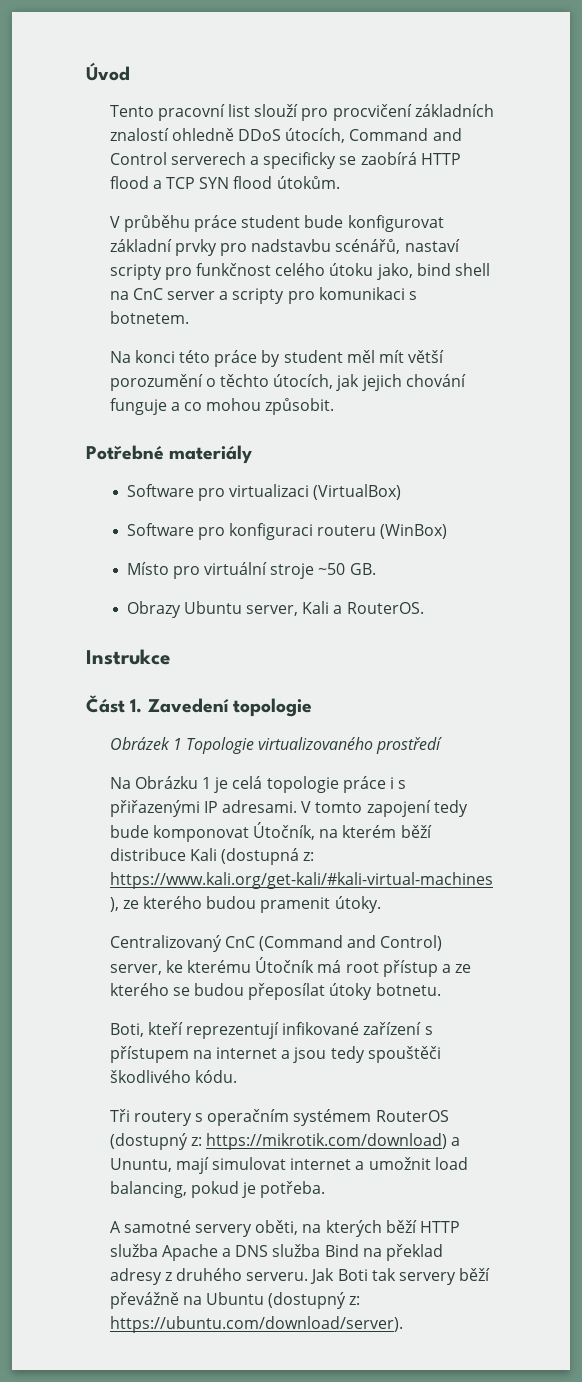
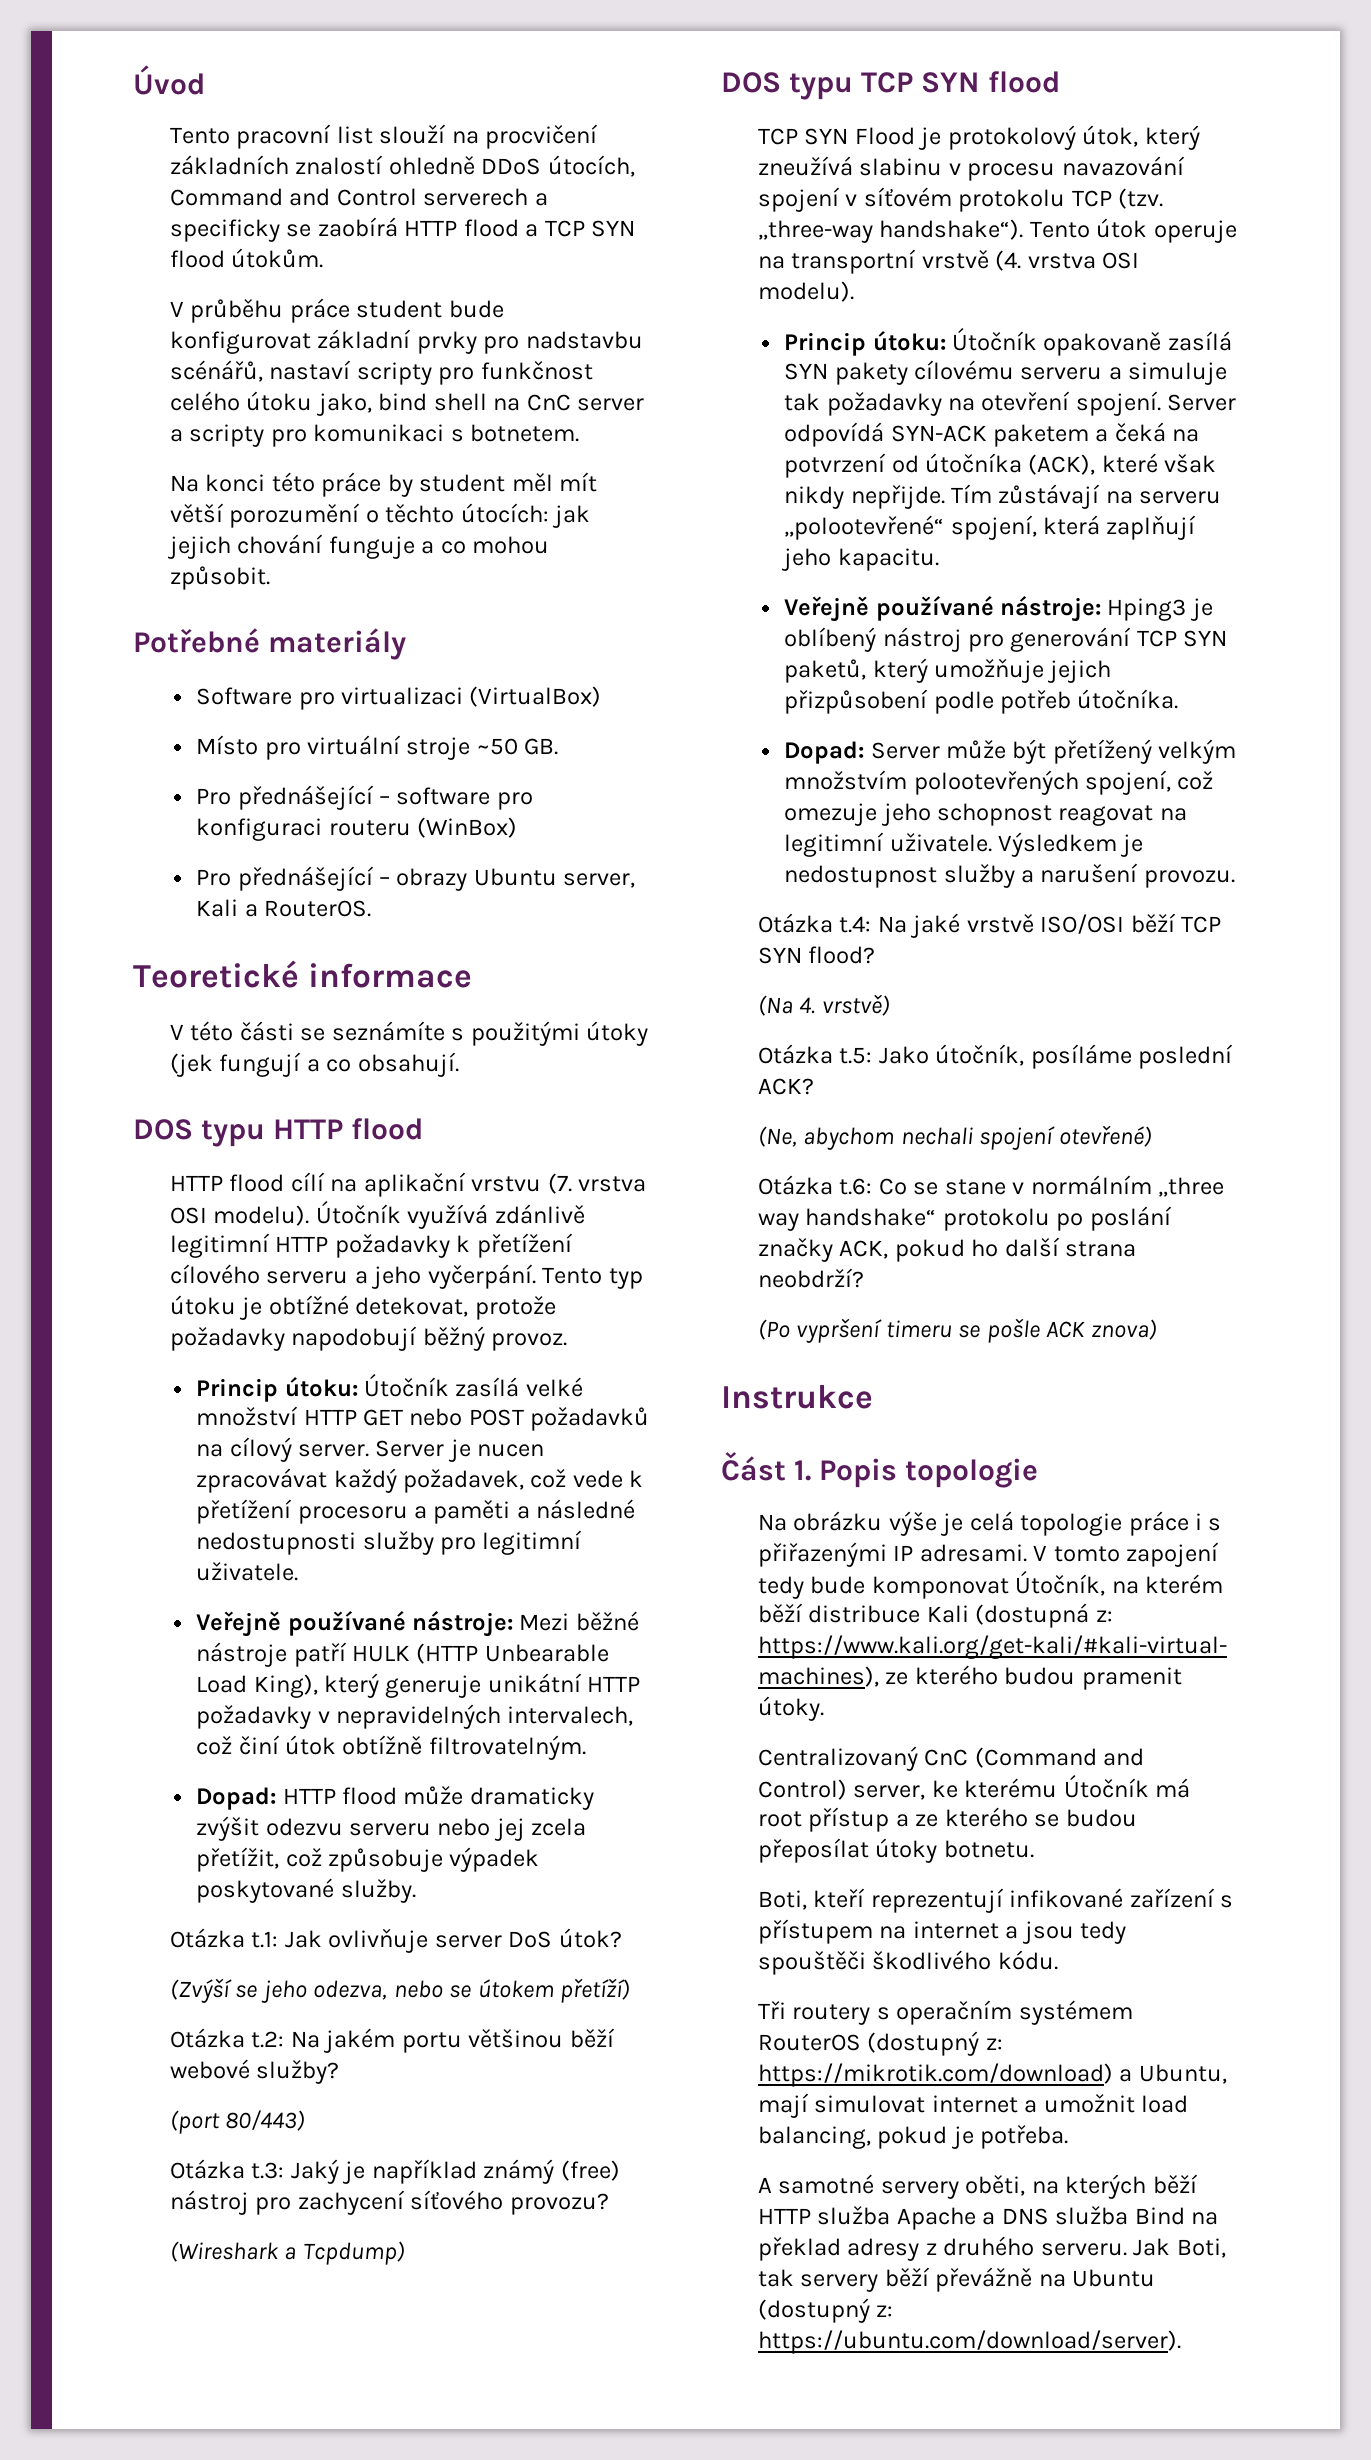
[301,108,329,121] pro -> [451,131,479,144] na
[273,374,334,389] útocích, -> [460,503,549,523] útocích:
[126,523,448,540] // Software pro konfiguraci routeru (WinBox) -> (602, 696) none
[126,601,181,618] Obrazy -> [196,785,533,810] [196,817,517,841] [196,866,468,891] Pro přednášející – software pro konfiguraci routeru (WinBox) // Pro přednášející – obrazy
(424, 608) none -> [133,960,473,988] [169,1021,648,1046] [169,1052,459,1077] [133,1118,424,1147] [169,1172,646,1197] [169,1201,585,1229] [169,1233,573,1258] [169,1264,643,1289] [169,1295,556,1320] [169,1326,568,1351] [196,1374,583,1402] [196,1406,650,1431] [196,1437,545,1462] [196,1468,644,1493] [196,1499,636,1524] [196,1530,583,1555] [196,1562,299,1581] [196,1611,639,1637] [196,1642,609,1667] [196,1673,641,1698] [196,1704,634,1729] [196,1735,586,1760] [196,1786,594,1810] [196,1816,587,1841] [196,1847,540,1872] [196,1878,416,1903] [169,1928,622,1953] [169,1978,630,2003] [169,2028,615,2053] [169,2059,340,2084] [169,2110,306,2134] [169,2159,620,2184] [169,2190,609,2215] [169,2241,405,2265] [721,71,1061,100] [757,125,1200,150] [757,156,1185,181] [757,187,1164,212] [757,218,1237,243] [757,249,1140,274] [757,281,854,302] [784,328,1232,356] [784,360,1228,385] [784,391,1237,416] [784,422,1200,447] [784,453,1217,478] [784,484,1222,509] [784,515,1197,540] [781,548,939,571] [784,596,1213,622] [784,627,1228,652] [784,658,1112,683] [784,689,1179,714] [784,739,1237,764] [784,770,1214,795] [784,803,1187,826] [784,832,1144,857] [784,863,1235,888] [757,913,1221,938] [757,946,876,964] [757,994,890,1016] [757,1044,1234,1069] [757,1078,814,1095] [757,1125,1152,1150] [757,1175,1224,1197] [757,1206,1172,1231] [757,1237,1137,1262] [757,1268,864,1288] [757,1318,1157,1343] // Teoretické informace // V této části se seznámíte s použitými útoky (jek fungují a co obsahují. // DOS typu HTTP flood // HTTP flood cílí na aplikační vrstvu (7. vrstva OSI modelu). Útočník využívá zdánlivě legitimní HTTP požadavky k přetížení cílového serveru a jeho vyčerpání. Tento typ útoku je obtížné detekovat, protože požadavky napodobují běžný provoz. // Princip útoku: Útočník zasílá velké množství HTTP GET nebo POST požadavků na cílový server. Server je nucen zpracovávat každý požadavek, což vede k přetížení procesoru a paměti a následné nedostupnosti služby pro legitimní uživatele. // Veřejně používané nástroje: Mezi běžné nástroje patří HULK (HTTP Unbearable Load King), který generuje unikátní HTTP požadavky v nepravidelných intervalech, což činí útok obtížně filtrovatelným. // Dopad: HTTP flood může dramaticky zvýšit odezvu serveru nebo jej zcela přetížit, což způsobuje výpadek poskytované služby. // Otázka t.1: Jak ovlivňuje server DoS útok? // (Zvýší se jeho odezva, nebo se útokem přetíží) // Otázka t.2: Na jakém portu většinou běží webové služby? // (port 80/443) // Otázka t.3: Jaký je například známý (free) nástroj pro zachycení síťového provozu? // (Wireshark a Tcpdump) // DOS typu TCP SYN flood // TCP SYN Flood je protokolový útok, který zneužívá slabinu v procesu navazování spojení v síťovém protokolu TCP (tzv. „three-way handshake“). Tento útok operuje na transportní vrstvě (4. vrstva OSI modelu). // Princip útoku: Útočník opakovaně zasílá SYN pakety cílovému serveru a simuluje tak požadavky na otevření spojení. Server odpovídá SYN-ACK paketem a čeká na potvrzení od útočníka (ACK), které však nikdy nepřijde. Tím zůstávají na serveru „polootevřené“ spojení, která zaplňují jeho kapacitu. // Veřejně používané nástroje: Hping3 je oblíbený nástroj pro generování TCP SYN paketů, který umožňuje jejich přizpůsobení podle potřeb útočníka. // Dopad: Server může být přetížený velkým množstvím polootevřených spojení, což omezuje jeho schopnost reagovat na legitimní uživatele. Výsledkem je nedostupnost služby a narušení provozu. // Otázka t.4: Na jaké vrstvě ISO/OSI běží TCP SYN flood? // (Na 4. vrstvě) // Otázka t.5: Jako útočník, posíláme poslední ACK? // (Ne, abychom nechali spojení otevřené) // Otázka t.6: Co se stane v normálním „three way handshake“ protokolu po poslání značky ACK, pokud ho další strana neobdrží? // (Po vypršení timeru se pošle ACK znova)
[147,698,312,717] [109,737,443,754] [109,776,212,789] Zavedení topologie // Obrázek 1 Topologie virtualizovaného prostředí // Na Obrázku 1 -> [819,1458,1039,1488] [757,1511,937,1536] Popis topologie // Na obrázku výše
[109,1158,172,1172] Ununtu, -> [1138,2064,1227,2084] Ubuntu,
[337,1269,368,1281] Boti -> [1176,2238,1226,2258] Boti,

